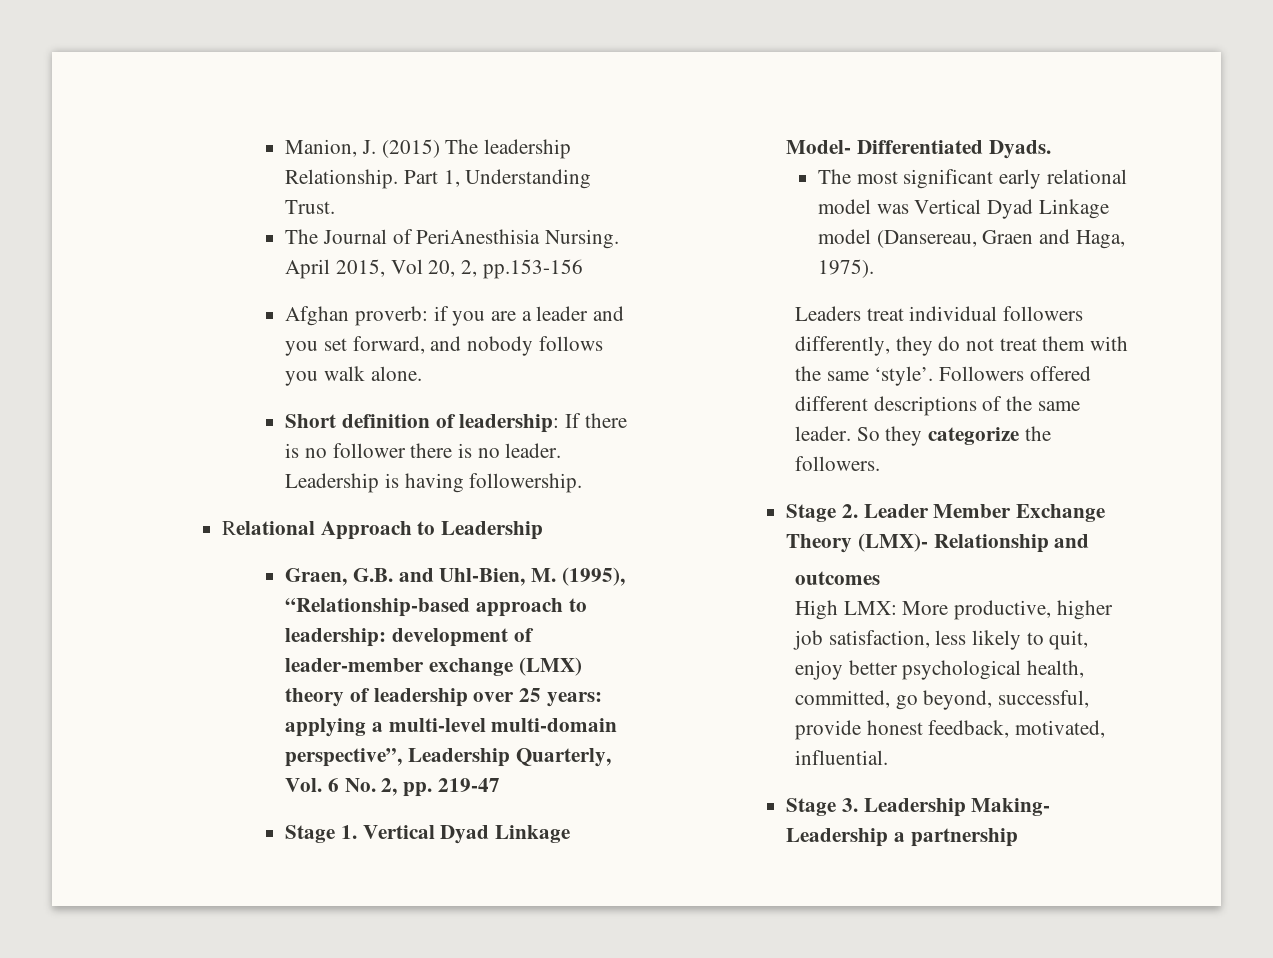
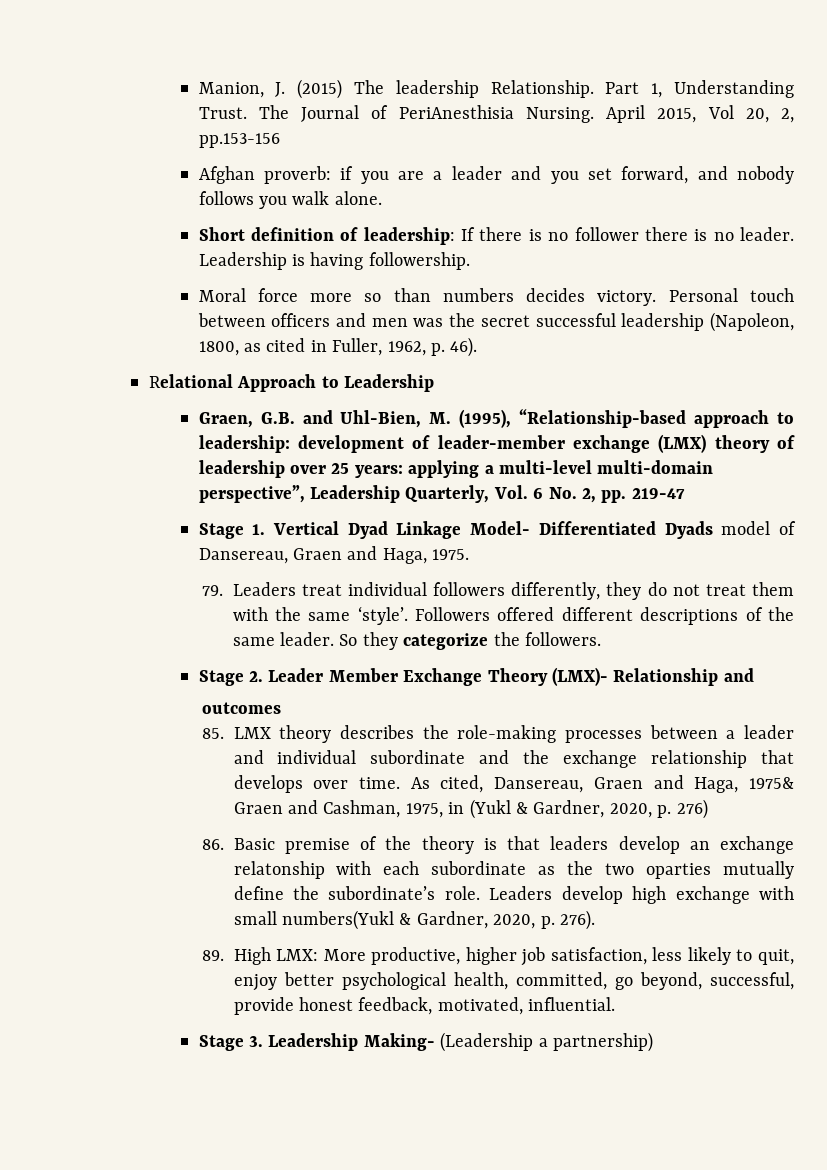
(336, 207) // -> (247, 113) none
(583, 483) none -> [198,288,794,306] [197,312,794,332] [198,337,478,357] // Moral force more so than numbers decides victory. Personal touch between officers and men was the secret successful leadership (Napoleon, 1800, as cited in Fuller, 1962, p. 46).
[988,140,1051,159] [818,169,1127,189] [818,199,1109,219] [818,229,1125,249] [818,259,875,278] Dyads. // The most significant early relational model was Vertical Dyad Linkage model (Dansereau, Graen and Haga, 1975). // -> [664,521,797,539] [198,546,470,564] [201,585,223,596] Dyads model of Dansereau, Graen and Haga, 1975. // 79.
(881, 578) none -> [201,725,795,743] [233,750,795,768] [233,775,794,793] [233,799,708,819] [201,836,794,854] [233,861,795,879] [233,886,795,904] [233,910,595,930] [201,950,224,961] 85. LMX theory describes the role-making processes between a leader and individual subordinate and the exchange relationship that develops over time. As cited, Dansereau, Graen and Haga, 1975& Graen and Cashman, 1975, in (Yukl & Gardner, 2020, p. 276) // 86. Basic premise of the theory is that leaders develop an exchange relatonship with each subordinate as the two oparties mutually define the subordinate’s role. Leaders develop high exchange with small numbers(Yukl & Gardner, 2020, p. 276). // 89.
[786,828,1018,847] Leadership a partnership -> [440,1032,654,1052] (Leadership a partnership)

